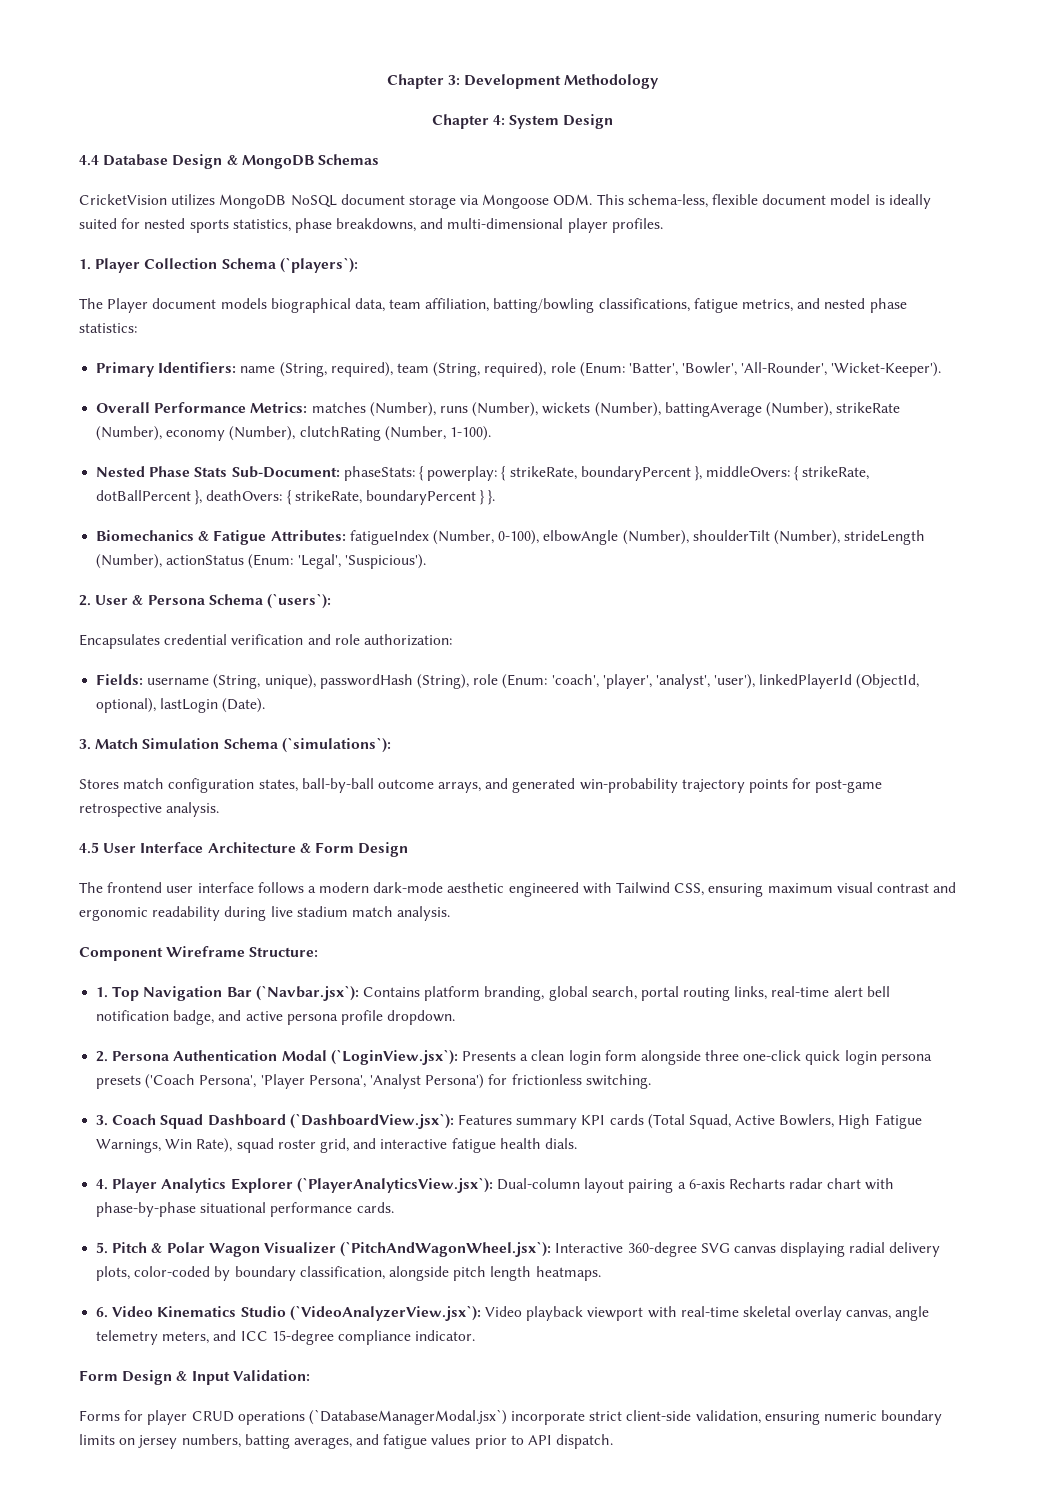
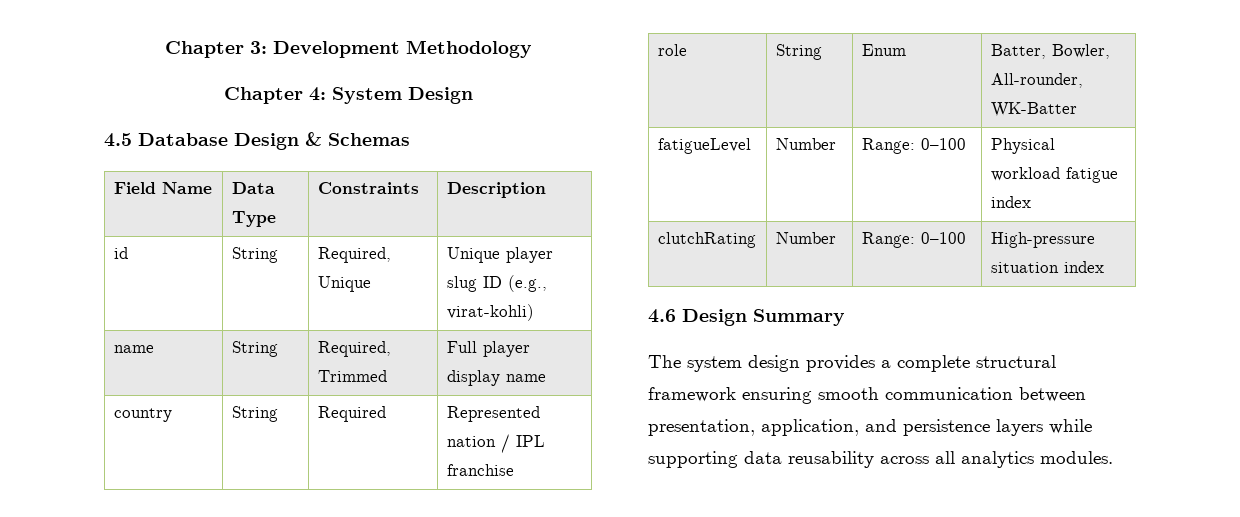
[79,155,99,166] 4.4 -> [104,133,132,147] 4.5
[241,155,314,169] MongoDB -> (322, 139) none
[79,194,931,209] [79,218,663,233] [79,257,358,273] [79,298,907,313] [79,323,137,333] [96,362,942,377] [96,402,901,417] [96,426,491,441] [96,466,870,481] [96,490,496,505] [96,530,926,545] [96,554,426,569] [79,593,331,609] [79,634,452,649] [96,674,920,689] [96,698,266,713] [79,737,391,753] [79,778,883,793] [79,802,220,817] [79,842,409,857] [79,882,957,897] [79,906,451,921] [79,946,319,961] [96,985,890,1001] [96,1010,456,1025] [96,1049,932,1065] [96,1074,651,1089] [96,1113,922,1129] [96,1138,577,1153] [96,1177,895,1193] [96,1202,394,1217] [96,1241,941,1257] [96,1266,601,1281] [96,1305,930,1321] [96,1330,476,1345] [79,1370,310,1385] [79,1409,943,1425] [79,1434,614,1449] // CricketVision utilizes MongoDB NoSQL document storage via Mongoose ODM. This schema-less, flexible document model is ideally suited for nested sports statistics, phase breakdowns, and multi-dimensional player profiles. // 1. Player Collection Schema (`players`): // The Player document models biographical data, team affiliation, batting/bowling classifications, fatigue metrics, and nested phase statistics: // Primary Identifiers: name (String, required), team (String, required), role (Enum: 'Batter', 'Bowler', 'All-Rounder', 'Wicket-Keeper'). // Overall Performance Metrics: matches (Number), runs (Number), wickets (Number), battingAverage (Number), strikeRate (Number), economy (Number), clutchRating (Number, 1-100). // Nested Phase Stats Sub-Document: phaseStats: { powerplay: { strikeRate, boundaryPercent }, middleOvers: { strikeRate, dotBallPercent }, deathOvers: { strikeRate, boundaryPercent } }. // Biomechanics & Fatigue Attributes: fatigueIndex (Number, 0-100), elbowAngle (Number), shoulderTilt (Number), strideLength (Number), actionStatus (Enum: 'Legal', 'Suspicious'). // 2. User & Persona Schema (`users`): // Encapsulates credential verification and role authorization: // Fields: username (String, unique), passwordHash (String), role (Enum: 'coach', 'player', 'analyst', 'user'), linkedPlayerId (ObjectId, optional), lastLogin (Date). // 3. Match Simulation Schema (`simulations`): // Stores match configuration states, ball-by-ball outcome arrays, and generated win-probability trajectory points for post-game retrospective analysis. // 4.5 User Interface Architecture & Form Design // The frontend user interface follows a modern dark-mode aesthetic engineered with Tailwind CSS, ensuring maximum visual contrast and ergonomic readability during live stadium match analysis. // Component Wireframe Structure: // 1. Top Navigation Bar (`Navbar.jsx`): Contains platform branding, global search, portal routing links, real-time alert bell notification badge, and active persona profile dropdown. // 2. Persona Authentication Modal (`LoginView.jsx`): Presents a clean login form alongside three one-click quick login persona presets ('Coach Persona', 'Player Persona', 'Analyst Persona') for frictionless switching. // 3. Coach Squad Dashboard (`DashboardView.jsx`): Features summary KPI cards (Total Squad, Active Bowlers, High Fatigue Warnings, Win Rate), squad roster grid, and interactive fatigue health dials. // 4. Player Analytics Explorer (`PlayerAnalyticsView.jsx`): Dual-column layout pairing a 6-axis Recharts radar chart with phase-by-phase situational performance cards. // 5. Pitch & Polar Wagon Visualizer (`PitchAndWagonWheel.jsx`): Interactive 360-degree SVG canvas displaying radial delivery plots, color-coded by boundary classification, alongside pitch length heatmaps. // 6. Video Kinematics Studio (`VideoAnalyzerView.jsx`): Video playback viewport with real-time skeletal overlay canvas, angle telemetry meters, and ICC 15-degree compliance indicator. // Form Design & Input Validation: // Forms for player CRUD operations (`DatabaseManagerModal.jsx`) incorporate strict client-side validation, ensuring numeric boundary limits on jersey numbers, batting averages, and fatigue values prior to API dispatch. -> [113,182,212,194] [231,182,275,194] [231,211,276,227] [317,182,419,194] [446,182,546,198] [113,247,128,259] [231,247,278,263] [317,247,391,263] [317,276,371,292] [446,247,553,263] [446,275,547,292] [446,304,534,321] [113,345,154,353] [231,341,278,357] [317,341,391,357] [317,370,387,382] [446,341,530,357] [446,370,546,386] [113,408,172,422] [231,406,278,422] [317,406,386,422] [446,406,540,422] [446,434,545,453] [446,464,514,476] [657,44,687,56] [775,44,822,60] [861,44,906,56] [990,44,1110,59] [990,73,1083,88] [990,102,1077,117] [657,138,751,154] [775,138,836,150] [861,138,966,154] [990,138,1055,154] [990,167,1118,183] [990,196,1031,208] [657,232,756,248] [775,232,836,244] [861,232,966,248] [990,232,1095,248] [990,261,1104,273] [648,309,845,326] [648,355,1056,372] [648,387,1086,404] [648,419,1092,436] [648,451,1113,468] // Field Name | Data Type | Constraints | Description // id | String | Required, Unique | Unique player slug ID (e.g., virat-kohli) // name | String | Required, Trimmed | Full player display name // country | String | Required | Represented nation / IPL franchise // role | String | Enum | Batter, Bowler, All-rounder, WK-Batter // fatigueLevel | Number | Range: 0–100 | Physical workload fatigue index // clutchRating | Number | Range: 0–100 | High-pressure situation index // 4.6 Design Summary // The system design provides a complete structural framework ensuring smooth communication between presentation, application, and persistence layers while supporting data reusability across all analytics modules.

